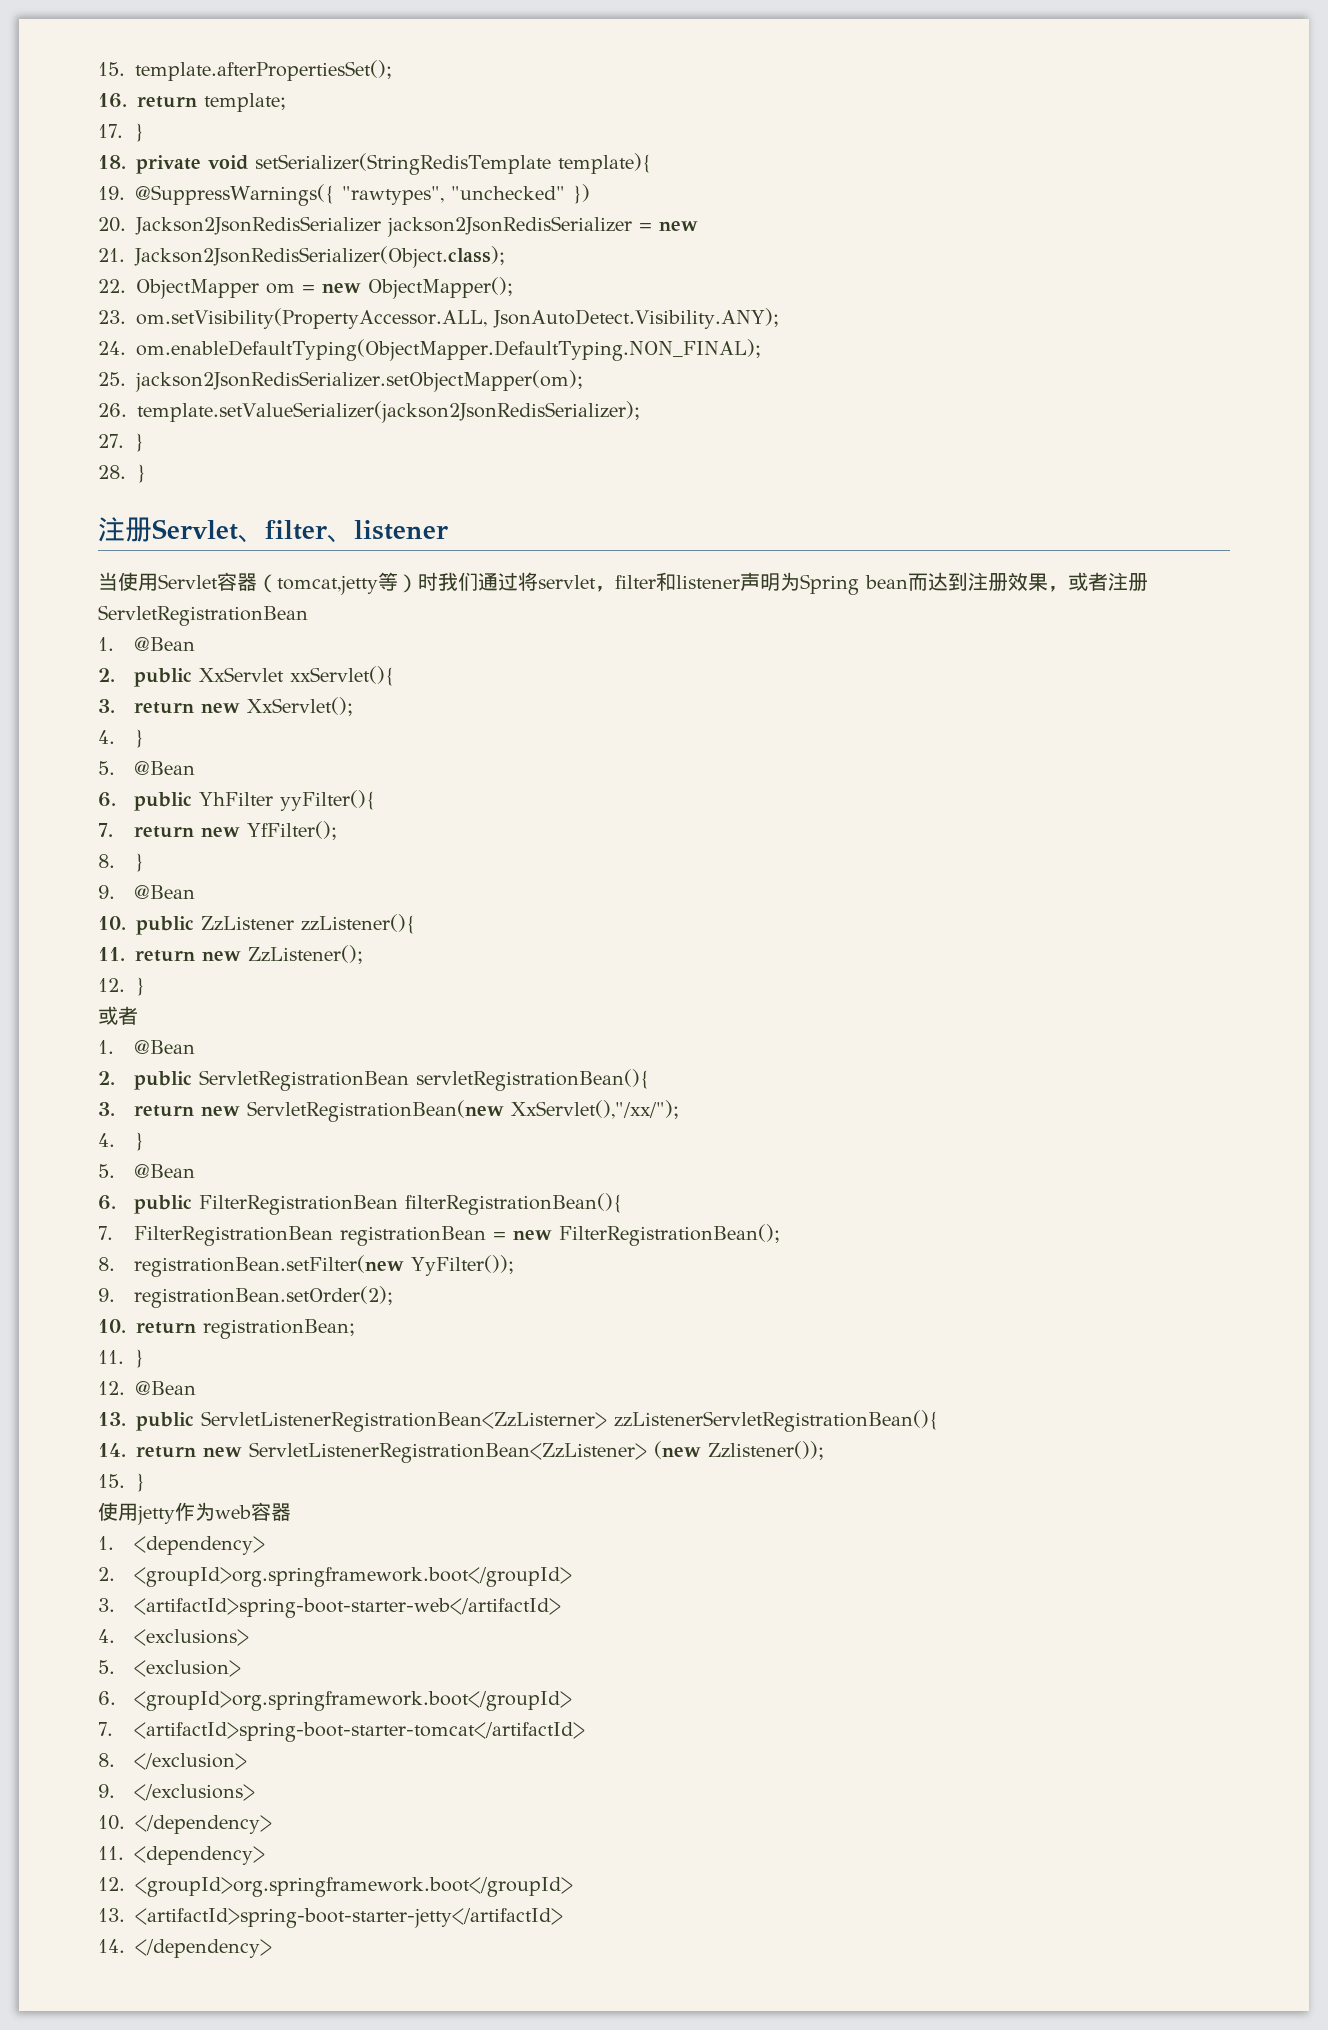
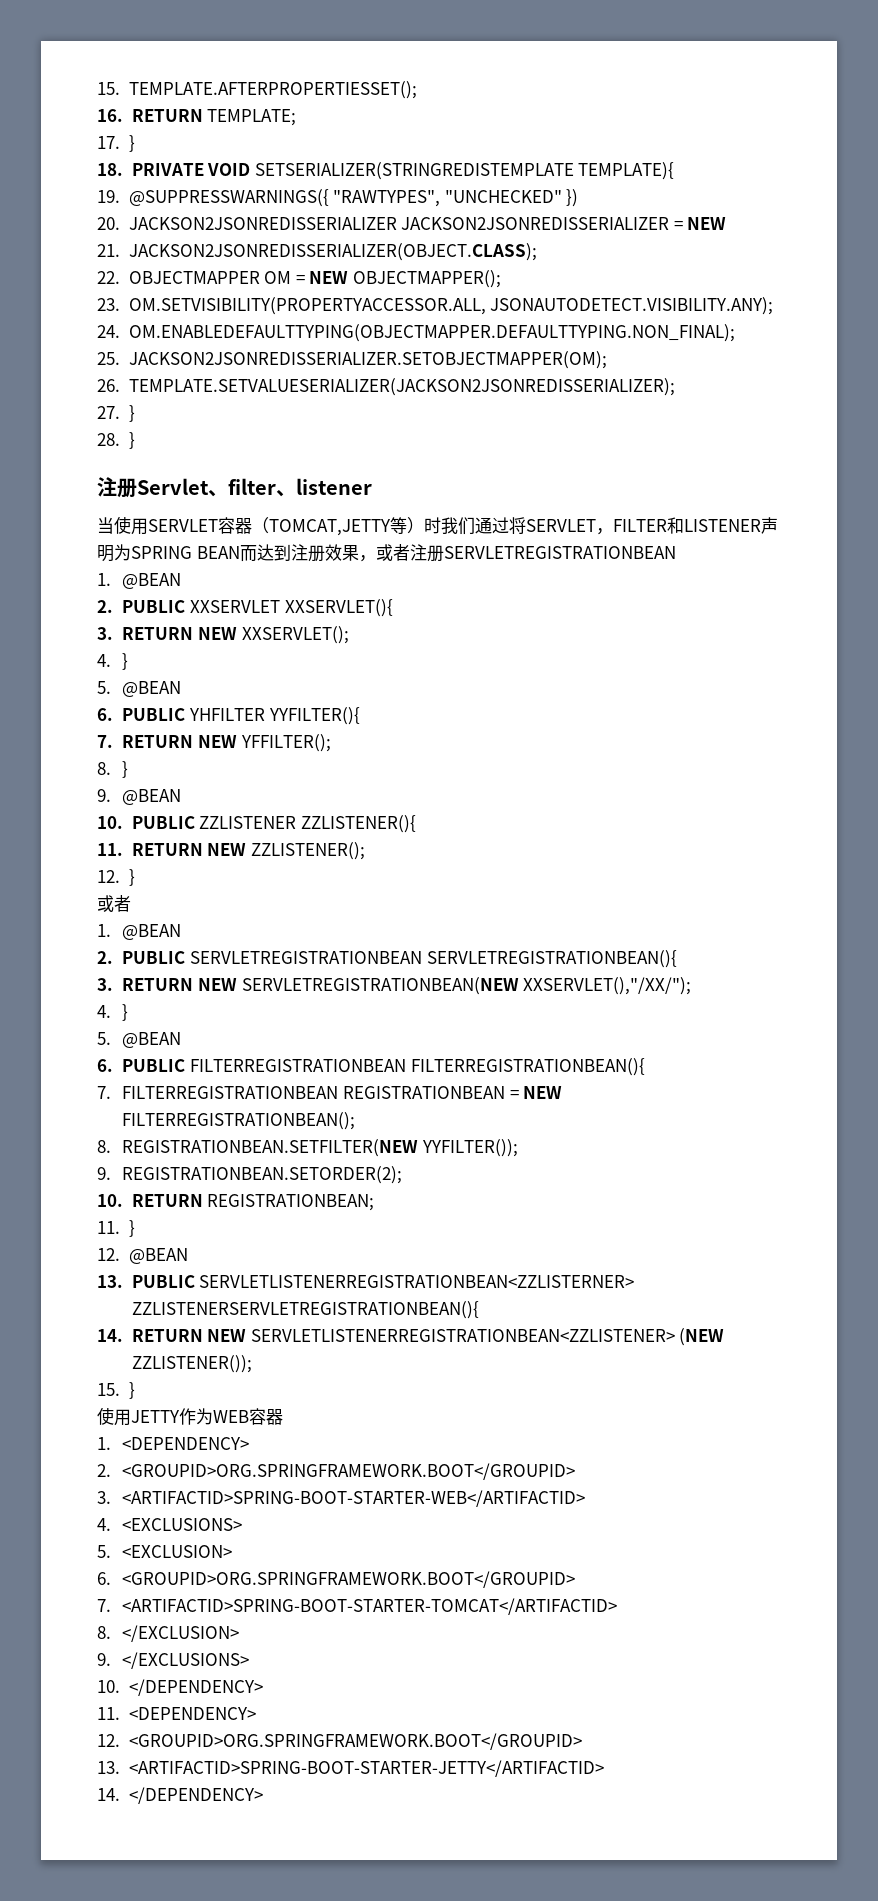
[98,60,392,81] 15. template.afterPropertiesSet(); -> [97,81,417,99] 15. TEMPLATE.AFTERPROPERTIESSET();
[137,93,286,112] return template; -> [131,109,297,126] RETURN TEMPLATE;
[136,153,652,175] [98,184,590,206] [98,216,698,237] private void setSerializer(StringRedisTemplate template){ // 19. @SuppressWarnings({ "rawtypes", "unchecked" }) // 20. Jackson2JsonRedisSerializer jackson2JsonRedisSerializer = new -> [131,162,675,180] [97,189,579,207] [97,217,727,230] PRIVATE VOID SETSERIALIZER(STRINGREDISTEMPLATE TEMPLATE){ // 19. @SUPPRESSWARNINGS({ "RAWTYPES", "UNCHECKED" }) // 20. JACKSON2JSONREDISSERIALIZER JACKSON2JSONREDISSERIALIZER = NEW
[134,246,505,268] Jackson2JsonRedisSerializer(Object.class); -> [128,243,537,261] JACKSON2JSONREDISSERIALIZER(OBJECT.CLASS);
[136,277,513,299] ObjectMapper om = new ObjectMapper(); -> [128,270,501,288] OBJECTMAPPER OM = NEW OBJECTMAPPER();
[136,308,779,329] om.setVisibility(PropertyAccessor.ALL, JsonAutoDetect.Visibility.ANY); -> [128,297,774,315] OM.SETVISIBILITY(PROPERTYACCESSOR.ALL, JSONAUTODETECT.VISIBILITY.ANY);
[136,339,761,361] om.enableDefaultTyping(ObjectMapper.DefaultTyping.NON_FINAL); -> [128,324,735,342] OM.ENABLEDEFAULTTYPING(OBJECTMAPPER.DEFAULTTYPING.NON_FINAL);
[135,370,583,392] jackson2JsonRedisSerializer.setObjectMapper(om); -> [128,351,607,369] JACKSON2JSONREDISSERIALIZER.SETOBJECTMAPPER(OM);
[137,401,640,423] template.setValueSerializer(jackson2JsonRedisSerializer); -> [128,378,675,396] TEMPLATE.SETVALUESERIALIZER(JACKSON2JSONREDISSERIALIZER);
[158,572,378,595] Servlet容器（tomcat,jetty -> [148,517,391,536] SERVLET容器（TOMCAT,JETTY
[538,572,908,595] servlet，filter和listener声明为Spring bean -> [526,517,778,535] [97,544,240,562] SERVLET，FILTER和LISTENER声明为SPRING BEAN
[98,605,308,626] [98,637,196,651] [98,666,396,687] [98,697,354,716] [98,729,145,748] [98,761,196,775] [98,790,377,811] [98,821,338,840] ServletRegistrationBean // 1. @Bean // 2. public XxServlet xxServlet(){ // 3. return new XxServlet(); // 4. } // 5. @Bean // 6. public YhFilter yyFilter(){ // 7. return new YfFilter(); -> [443,546,676,559] [97,573,182,589] [97,599,393,617] [97,626,349,644] [97,653,129,670] [97,681,182,697] [97,707,360,725] [97,734,331,752] SERVLETREGISTRATIONBEAN // 1. @BEAN // 2. PUBLIC XXSERVLET XXSERVLET(){ // 3. RETURN NEW XXSERVLET(); // 4. } // 5. @BEAN // 6. PUBLIC YHFILTER YYFILTER(){ // 7. RETURN NEW YFFILTER();
[134,885,196,899] [98,914,416,935] [98,945,363,964] @Bean // 10. public ZzListener zzListener(){ // 11. return new ZzListener(); -> [122,789,182,805] [97,815,416,833] [97,842,365,860] @BEAN // 10. PUBLIC ZZLISTENER ZZLISTENER(){ // 11. RETURN NEW ZZLISTENER();
[134,1040,196,1054] [98,1069,651,1091] [98,1100,680,1122] [98,1132,145,1151] [98,1164,196,1178] [98,1193,624,1215] [98,1224,781,1246] [98,1255,515,1277] [98,1286,394,1308] [98,1319,355,1339] @Bean // 2. public ServletRegistrationBean servletRegistrationBean(){ // 3. return new ServletRegistrationBean(new XxServlet(),"/xx/"); // 4. } // 5. @Bean // 6. public FilterRegistrationBean filterRegistrationBean(){ // 7. FilterRegistrationBean registrationBean = new FilterRegistrationBean(); // 8. registrationBean.setFilter(new YyFilter()); // 9. registrationBean.setOrder(2); // 10. return registrationBean; -> [122,924,182,940] [97,950,677,968] [97,977,692,995] [97,1004,129,1021] [97,1032,182,1048] [97,1058,645,1076] [97,1086,563,1099] [122,1112,356,1130] [97,1139,519,1157] [97,1166,403,1184] [97,1194,375,1211] @BEAN // 2. PUBLIC SERVLETREGISTRATIONBEAN SERVLETREGISTRATIONBEAN(){ // 3. RETURN NEW SERVLETREGISTRATIONBEAN(NEW XXSERVLET(),"/XX/"); // 4. } // 5. @BEAN // 6. PUBLIC FILTERREGISTRATIONBEAN FILTERREGISTRATIONBEAN(){ // 7. FILTERREGISTRATIONBEAN REGISTRATIONBEAN = NEW FILTERREGISTRATIONBEAN(); // 8. REGISTRATIONBEAN.SETFILTER(NEW YYFILTER()); // 9. REGISTRATIONBEAN.SETORDER(2); // 10. RETURN REGISTRATIONBEAN;
[135,1381,196,1395] [98,1410,939,1432] [98,1441,824,1463] @Bean // 13. public ServletListenerRegistrationBean<ZzListerner> zzListenerServletRegistrationBean(){ // 14. return new ServletListenerRegistrationBean<ZzListener> (new Zzlistener()); -> [128,1248,188,1264] [97,1275,635,1288] [131,1301,479,1319] [97,1328,725,1346] [131,1355,252,1373] @BEAN // 13. PUBLIC SERVLETLISTENERREGISTRATIONBEAN<ZZLISTERNER> ZZLISTENERSERVLETREGISTRATIONBEAN(){ // 14. RETURN NEW SERVLETLISTENERREGISTRATIONBEAN<ZZLISTENER> (NEW ZZLISTENER());
[137,1502,251,1525] jetty作为web -> [131,1408,249,1425] JETTY作为WEB
[134,1536,266,1555] [98,1567,573,1587] [98,1598,562,1618] [98,1629,250,1646] [98,1660,242,1677] [98,1691,573,1711] [98,1722,586,1742] [98,1753,248,1770] [98,1784,256,1801] [98,1815,272,1834] [98,1846,266,1865] [98,1877,573,1897] [98,1908,563,1928] [98,1939,272,1958] <dependency> // 2. <groupId>org.springframework.boot</groupId> // 3. <artifactId>spring-boot-starter-web</artifactId> // 4. <exclusions> // 5. <exclusion> // 6. <groupId>org.springframework.boot</groupId> // 7. <artifactId>spring-boot-starter-tomcat</artifactId> // 8. </exclusion> // 9. </exclusions> // 10. </dependency> // 11. <dependency> // 12. <groupId>org.springframework.boot</groupId> // 13. <artifactId>spring-boot-starter-jetty</artifactId> // 14. </dependency> -> [122,1437,250,1450] [97,1463,576,1480] [97,1490,586,1507] [97,1518,243,1531] [97,1545,233,1558] [97,1571,576,1588] [97,1598,618,1615] [97,1625,240,1642] [97,1652,250,1669] [97,1679,263,1696] [97,1707,256,1720] [97,1733,582,1750] [97,1760,604,1777] [97,1787,263,1804] <DEPENDENCY> // 2. <GROUPID>ORG.SPRINGFRAMEWORK.BOOT</GROUPID> // 3. <ARTIFACTID>SPRING-BOOT-STARTER-WEB</ARTIFACTID> // 4. <EXCLUSIONS> // 5. <EXCLUSION> // 6. <GROUPID>ORG.SPRINGFRAMEWORK.BOOT</GROUPID> // 7. <ARTIFACTID>SPRING-BOOT-STARTER-TOMCAT</ARTIFACTID> // 8. </EXCLUSION> // 9. </EXCLUSIONS> // 10. </DEPENDENCY> // 11. <DEPENDENCY> // 12. <GROUPID>ORG.SPRINGFRAMEWORK.BOOT</GROUPID> // 13. <ARTIFACTID>SPRING-BOOT-STARTER-JETTY</ARTIFACTID> // 14. </DEPENDENCY>

